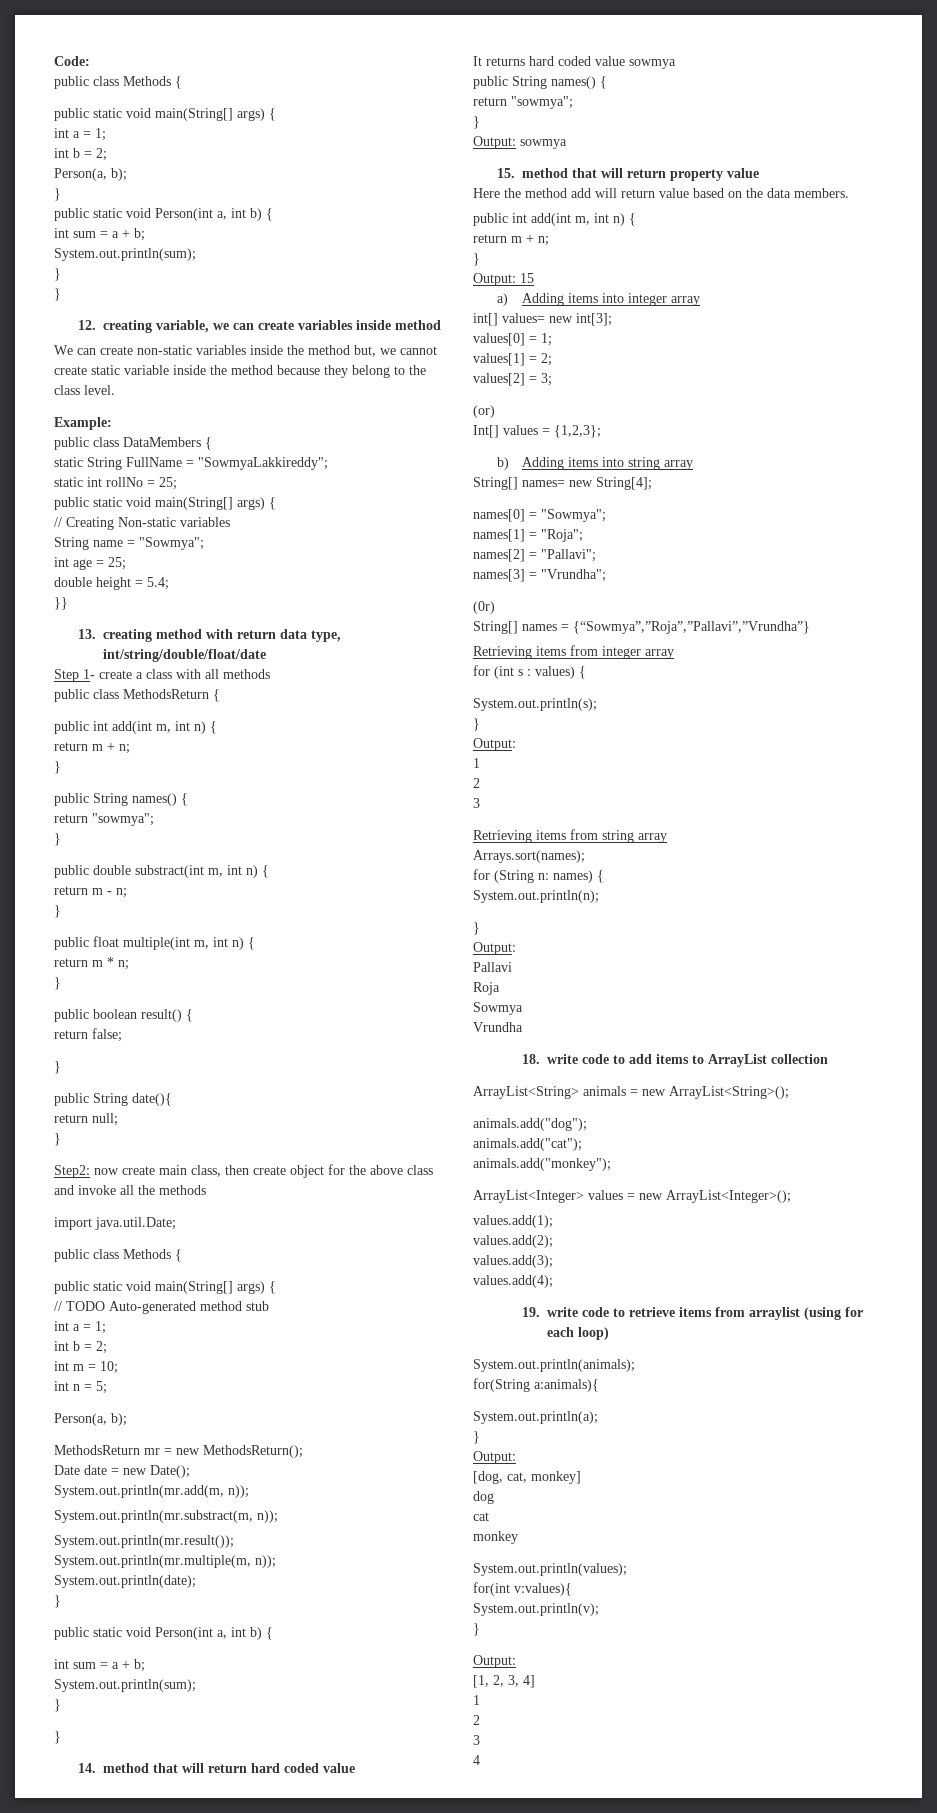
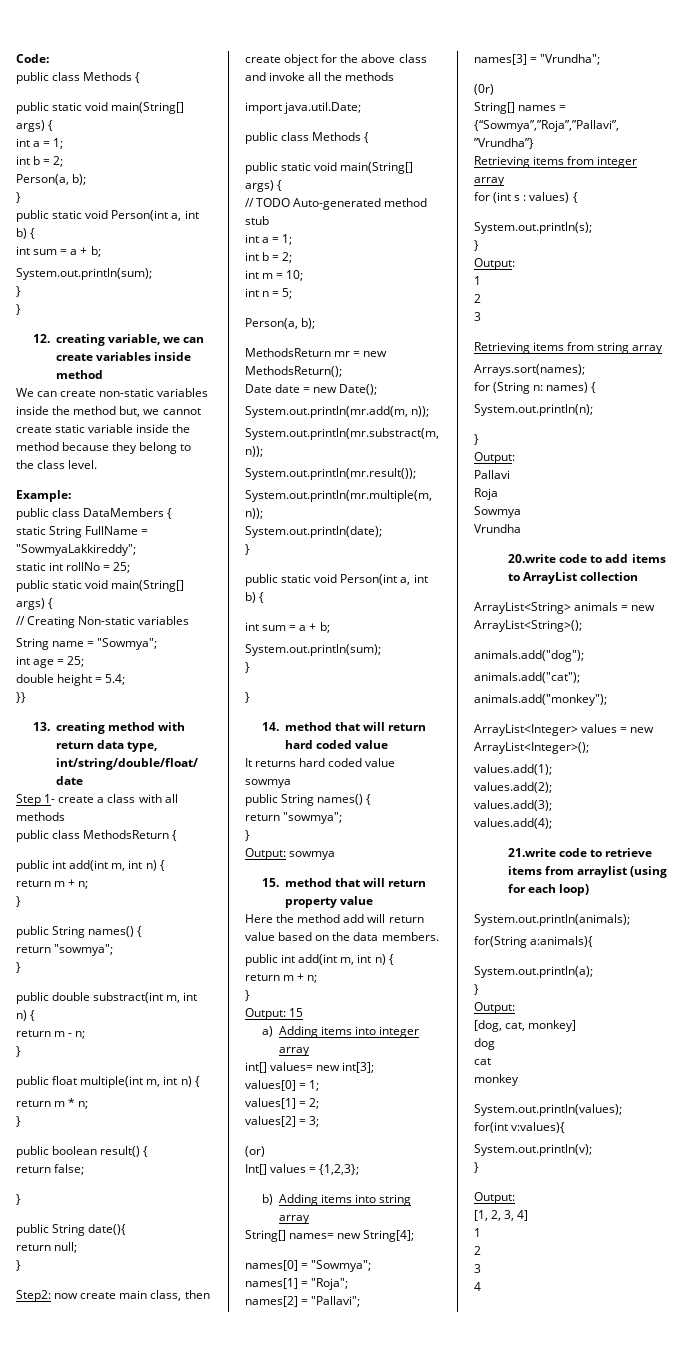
[521,1054,578,1064] 18. write -> [508,554,557,563] 20.write
[521,1307,578,1317] 19. write -> [508,848,557,857] 21.write

